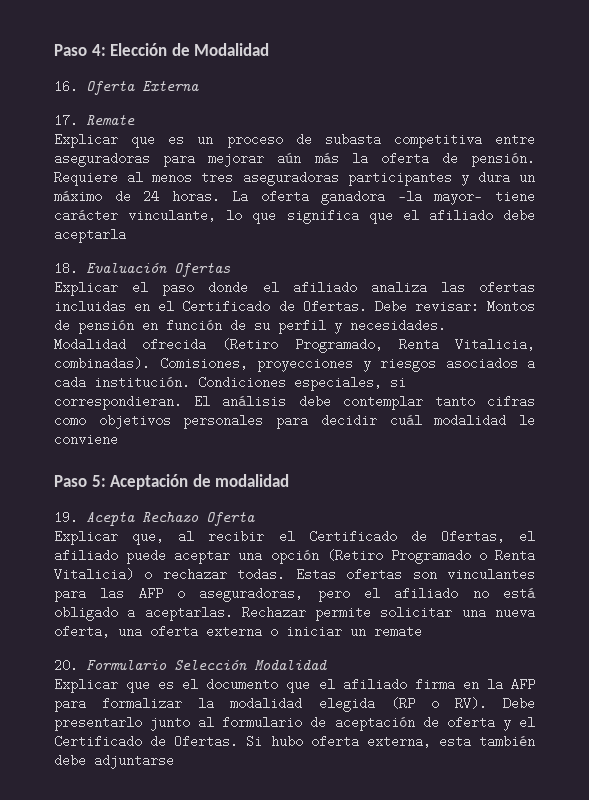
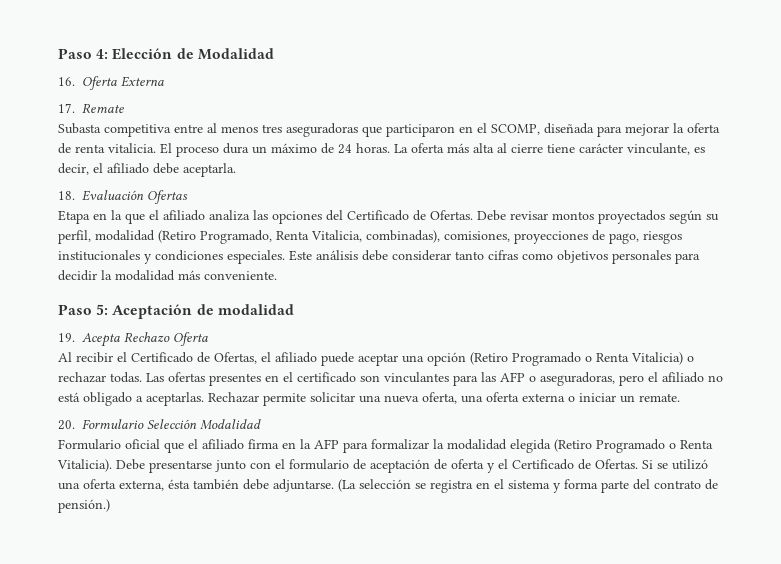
[54,133,535,148] [54,152,535,167] [54,171,469,186] Explicar que es un proceso de subasta competitiva entre aseguradoras para mejorar aún más la oferta de pensión. Requiere al menos tres aseguradoras participantes y -> [58,123,720,137] [58,143,219,157] Subasta competitiva entre al menos tres aseguradoras que participaron en el SCOMP, diseñada para mejorar la oferta de renta vitalicia. El proceso
[321,190,535,205] [54,209,393,224] ganadora —la mayor— tiene carácter vinculante, lo que significa que -> [447,143,705,155] [58,163,89,175] más alta al cierre tiene carácter vinculante, es decir,
[54,228,126,243] aceptarla -> [183,163,236,177] aceptarla.
[54,281,535,296] [54,300,535,313] [54,319,446,334] [54,338,535,353] [54,357,535,372] [54,376,406,391] [54,395,211,410] Explicar el paso donde el afiliado analiza las ofertas incluidas en el Certificado de Ofertas. Debe revisar: Montos de pensión en función de su perfil y necesidades. // Modalidad ofrecida (Retiro Programado, Renta Vitalicia, combinadas). Comisiones, proyecciones y riesgos asociados a cada institución. Condiciones especiales, si correspondieran. El -> [58,210,719,224] [58,230,682,244] [58,250,312,264] Etapa en la que el afiliado analiza las opciones del Certificado de Ofertas. Debe revisar montos proyectados según su perfil, modalidad (Retiro Programado, Renta Vitalicia, combinadas), comisiones, proyecciones de pago, riesgos institucionales y condiciones especiales. Este
[342,395,423,410] contemplar -> [392,250,451,261] considerar
[389,414,535,427] [54,433,118,446] cuál modalidad le conviene -> [101,270,277,281] la modalidad más conveniente.
[54,530,195,545] Explicar que, al -> [58,352,72,362] Al
[295,568,403,581] Estas ofertas -> [146,372,356,386] Las ofertas presentes en el certificado
[374,625,422,638] remate -> [639,393,680,402] remate.
[54,678,279,693] Explicar que es el documento -> [58,439,160,450] Formulario oficial
[390,697,535,710] [54,716,215,731] (RP o RV). Debe presentarlo junto al -> [554,439,713,453] [57,459,285,473] (Retiro Programado o Renta Vitalicia). Debe presentarse junto con el
[270,735,303,748] hubo -> [657,459,708,470] [58,482,80,490] se utilizó una
[438,735,471,748] esta -> [168,479,190,489] ésta
[94,754,174,769] adjuntarse -> [273,479,718,493] [58,499,110,513] adjuntarse. (La selección se registra en el sistema y forma parte del contrato de pensión.)

